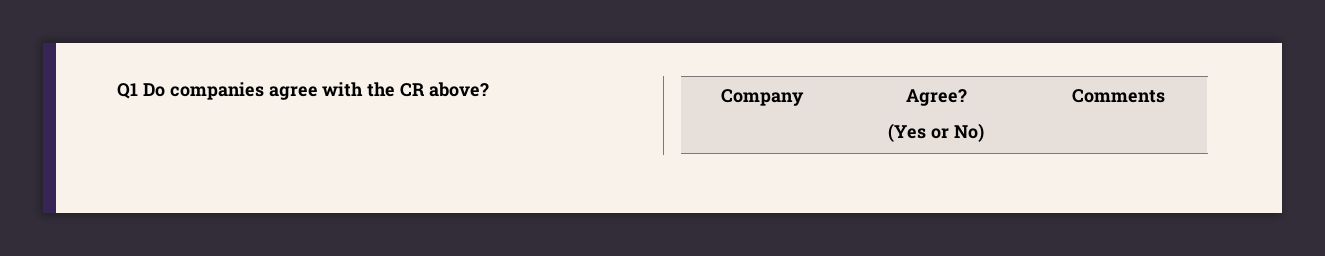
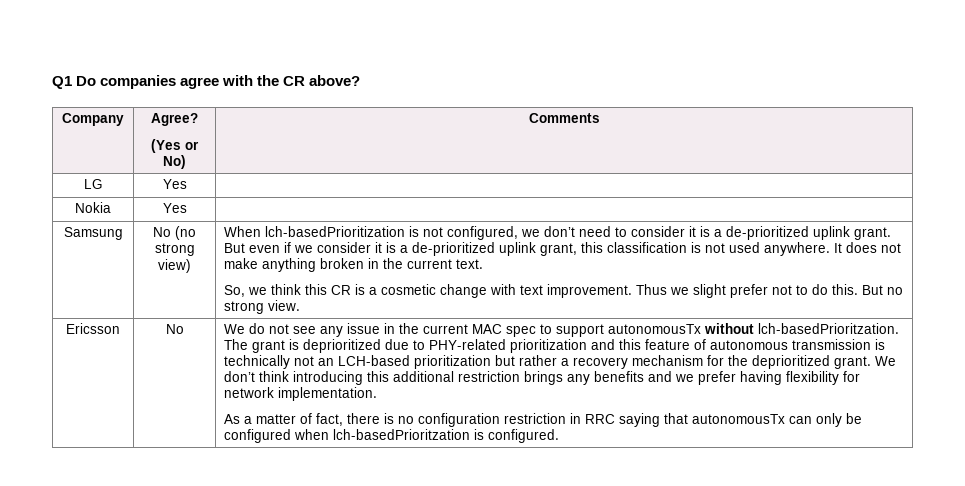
(1165, 96) none -> [83,179,103,189] [162,179,187,189] [75,202,111,213] [162,203,187,213] [63,227,123,240] [153,226,196,240] [154,243,195,256] [158,259,191,273] [224,226,892,240] [224,242,902,256] [224,258,484,272] [224,284,904,298] [224,300,301,314] [66,323,120,334] [165,324,184,334] [224,323,900,337] [224,339,886,353] [224,355,897,369] [224,371,861,385] [224,387,378,401] [224,413,863,427] [224,429,560,443] // LG | Yes | // Nokia | Yes | // Samsung | No (no strong view) | When lch-basedPrioritization is not configured, we don’t need to consider it is a de-prioritized uplink grant. But even if we consider it is a de-prioritized uplink grant, this classification is not used anywhere. It does not make anything broken in the current text. // So, we think this CR is a cosmetic change with text improvement. Thus we slight prefer not to do this. But no strong view. // Ericsson | No | We do not see any issue in the current MAC spec to support autonomousTx without lch-basedPrioritzation. The grant is deprioritized due to PHY-related prioritization and this feature of autonomous transmission is technically not an LCH-based prioritization but rather a recovery mechanism for the deprioritized grant. We don’t think introducing this additional restriction brings any benefits and we prefer having flexibility for network implementation. // As a matter of fact, there is no configuration restriction in RRC saying that autonomousTx can only be configured when lch-basedPrioritzation is configured.

